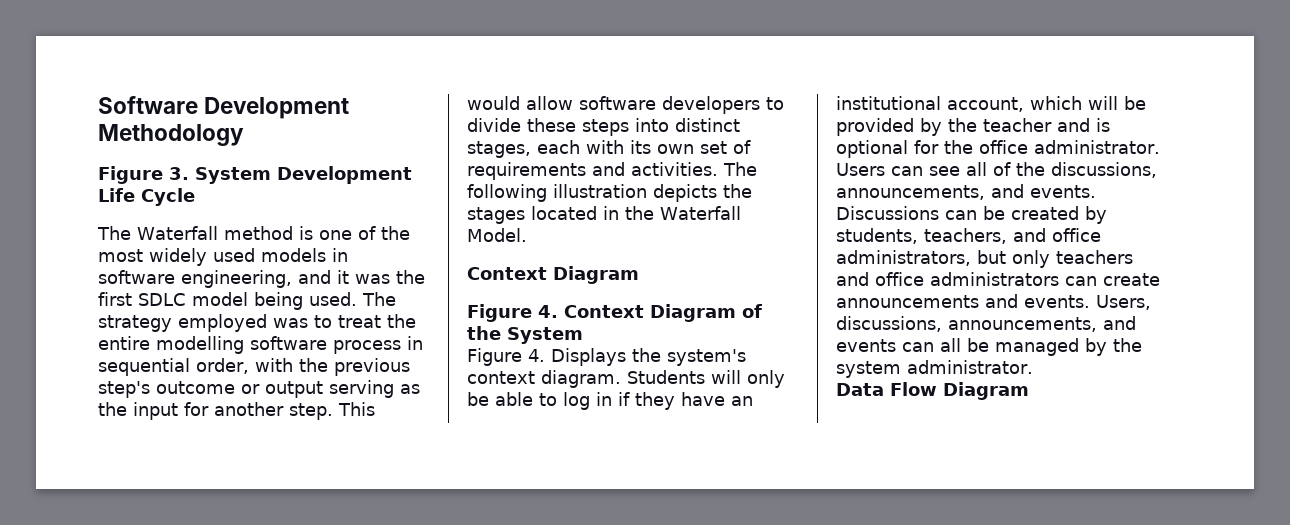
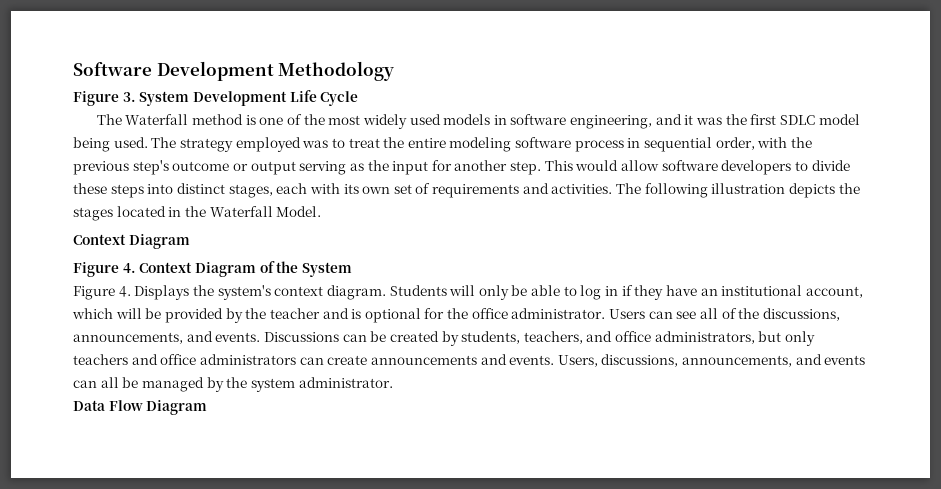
[156,336,244,354] modelling -> [449,137,512,152] modeling

